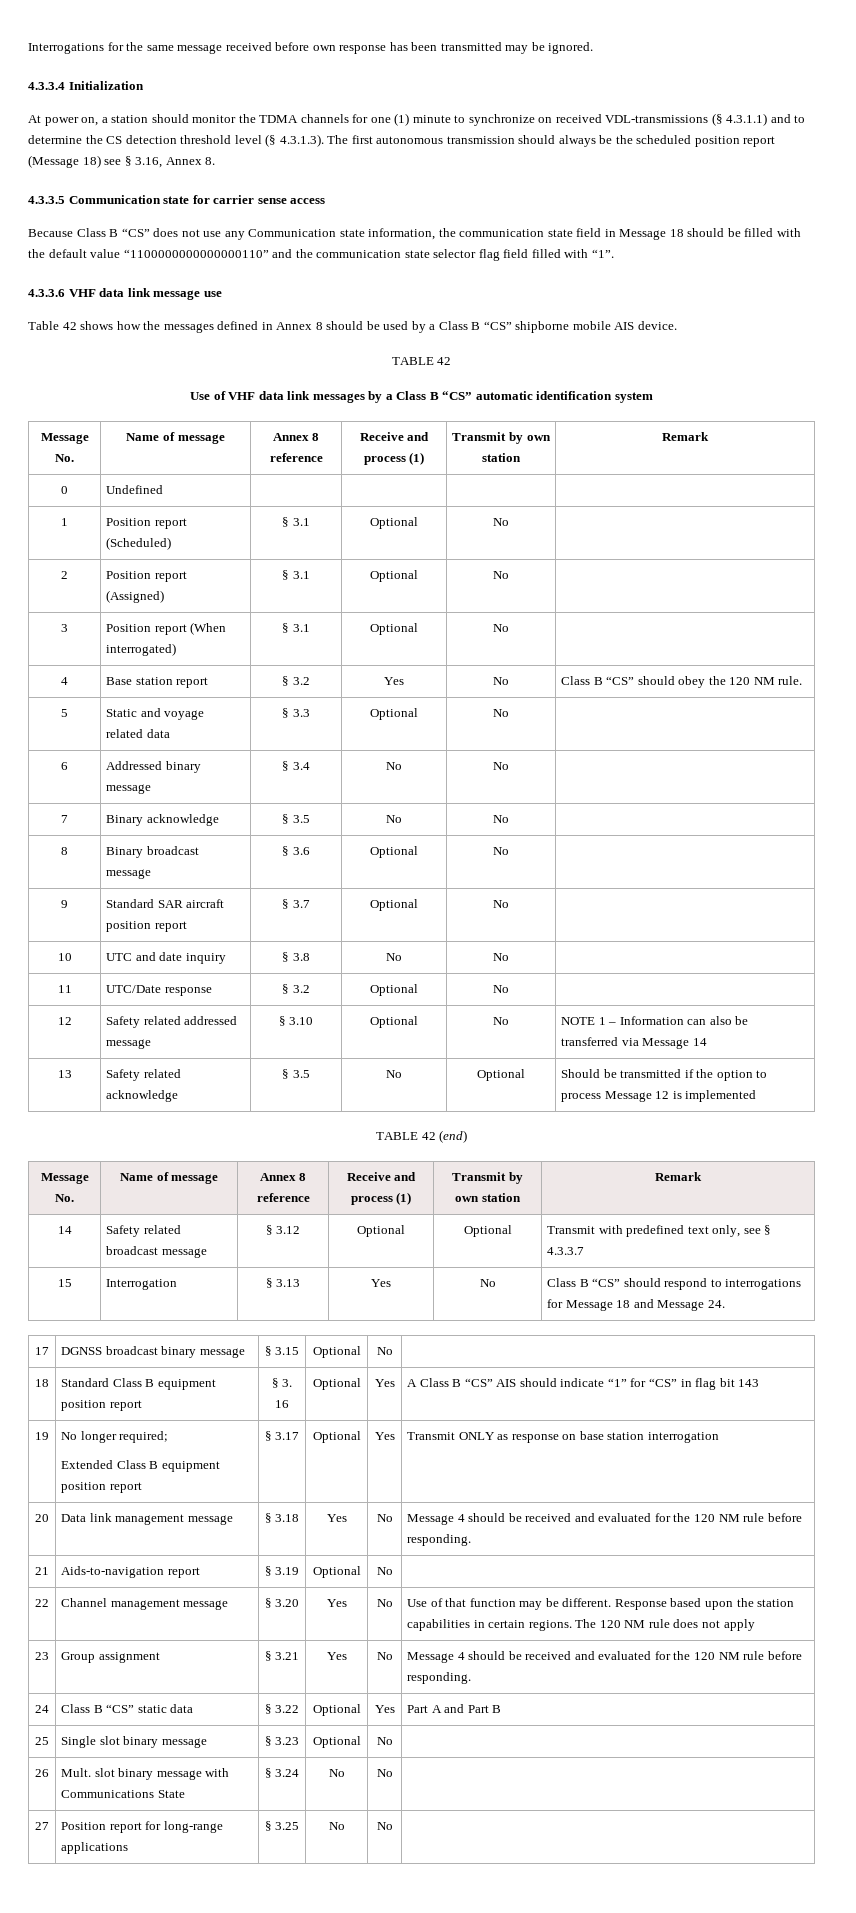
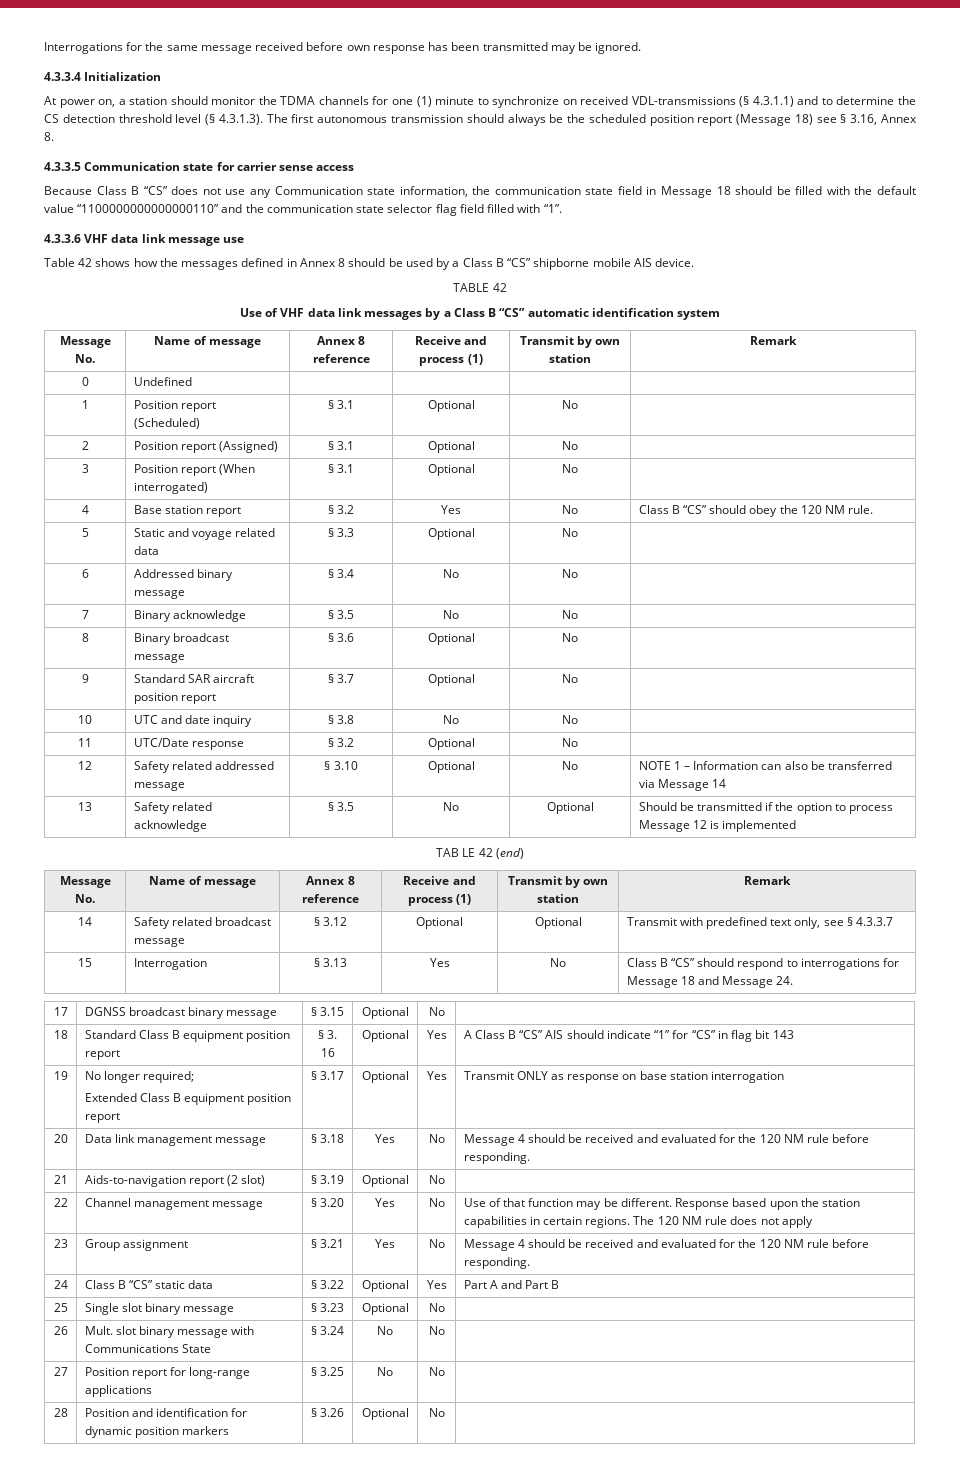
[375,1132,418,1140] TABLE -> [436,848,476,857] TAB LE
(200, 1572) none -> [226,1175,266,1186] (2 slot)
(393, 1826) none -> [53,1408,68,1417] [84,1408,248,1417] [84,1426,229,1438] [310,1408,345,1417] [361,1408,409,1420] [428,1408,445,1417] // 28 | Position and identification for dynamic position markers | § 3.26 | Optional | No |

